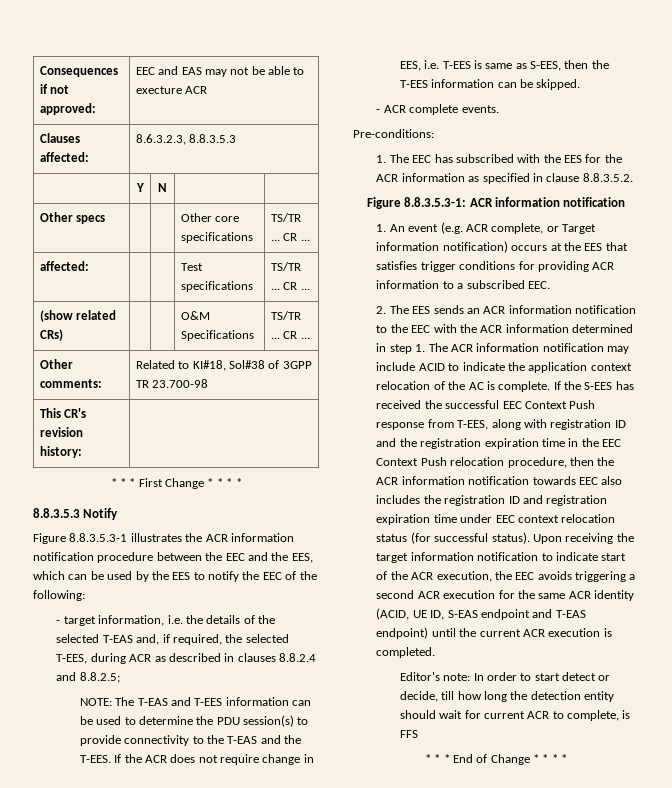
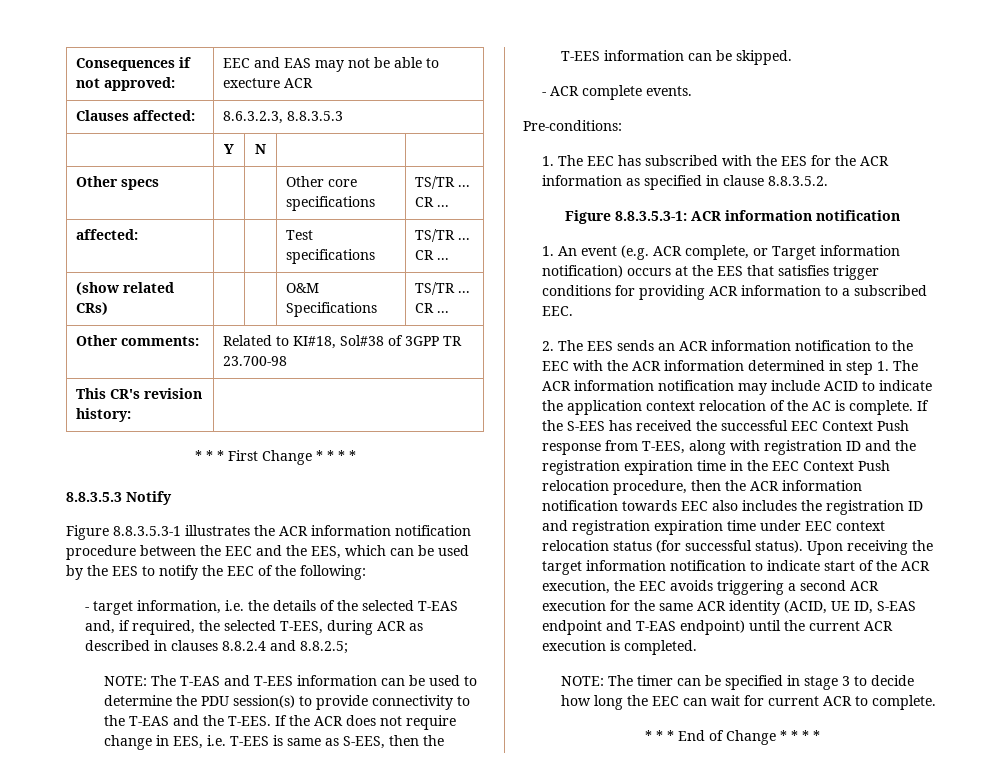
[399,672,611,681] [399,691,615,702] [399,710,436,719] Editor's note: In order to start detect or decide, till how long the detection entity should -> [560,675,914,690] [560,695,707,710] NOTE: The timer can be specified in stage 3 to decide how long the EEC can
[567,710,631,721] [399,730,418,738] complete, is FFS -> [871,695,936,710] complete.

